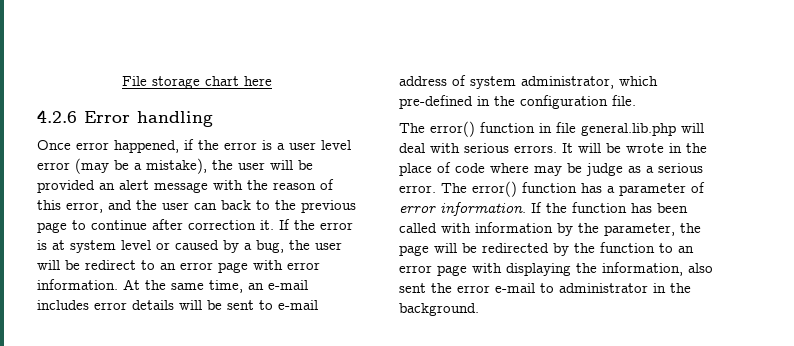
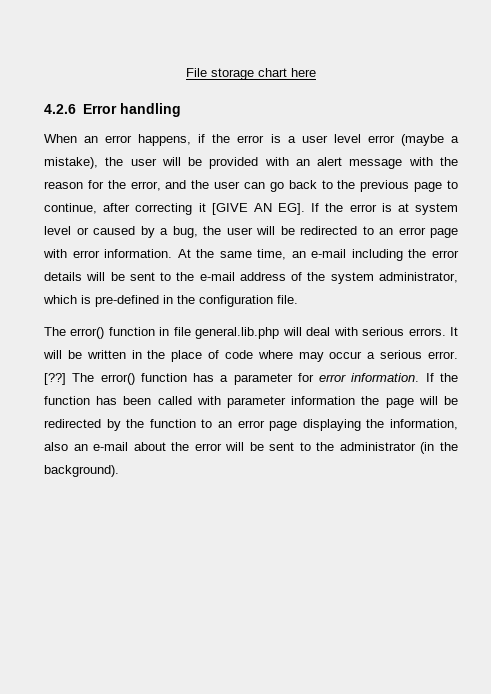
[37,140,179,153] Once error happened, -> [44,134,192,146] When an error happens,
[75,158,129,174] (may be -> [400,134,444,146] (maybe
(95, 186) none -> [264,157,289,166] with
[320,179,334,190] [37,200,61,210] of this -> [87,180,126,189] for the
(217, 206) none -> [269,182,284,192] go
[91,219,274,230] continue after correction it. -> [44,203,305,215] continue, after correcting it [GIVE AN EG].
[85,260,136,270] redirect -> [300,226,357,235] redirected
[37,300,89,310] includes -> [351,249,427,261] including the
(273, 305) none -> [176,272,195,281] the
(466, 80) none -> [307,272,326,281] the
(658, 81) none -> [81,295,91,304] is
[626,143,664,153] wrote -> [86,350,126,359] written
[567,163,641,176] be judge as -> [329,351,363,359] occur
(436, 189) none -> [44,373,66,385] [??]
[691,182,705,193] of -> [297,373,314,382] for
[475,222,675,236] information by the parameter, -> [227,396,356,408] parameter information
[472,263,502,273] with -> (298, 426) none
[399,283,691,293] [399,303,479,316] sent the error e-mail to administrator in the background. -> [73,442,459,454] [44,465,119,477] an e-mail about the error will be sent to the administrator (in the background).

